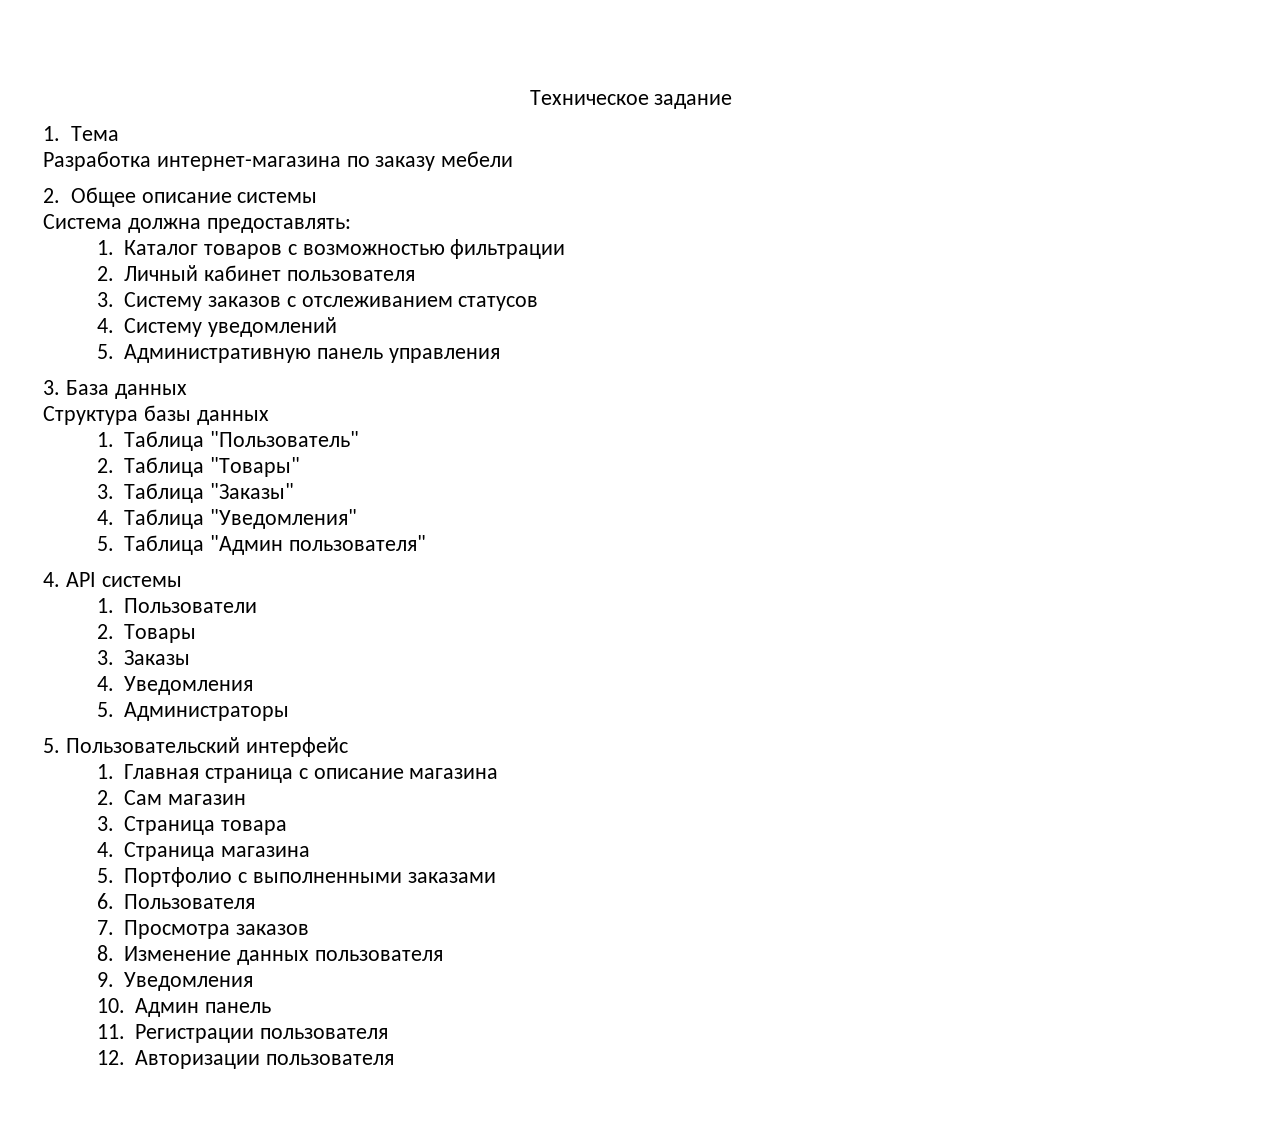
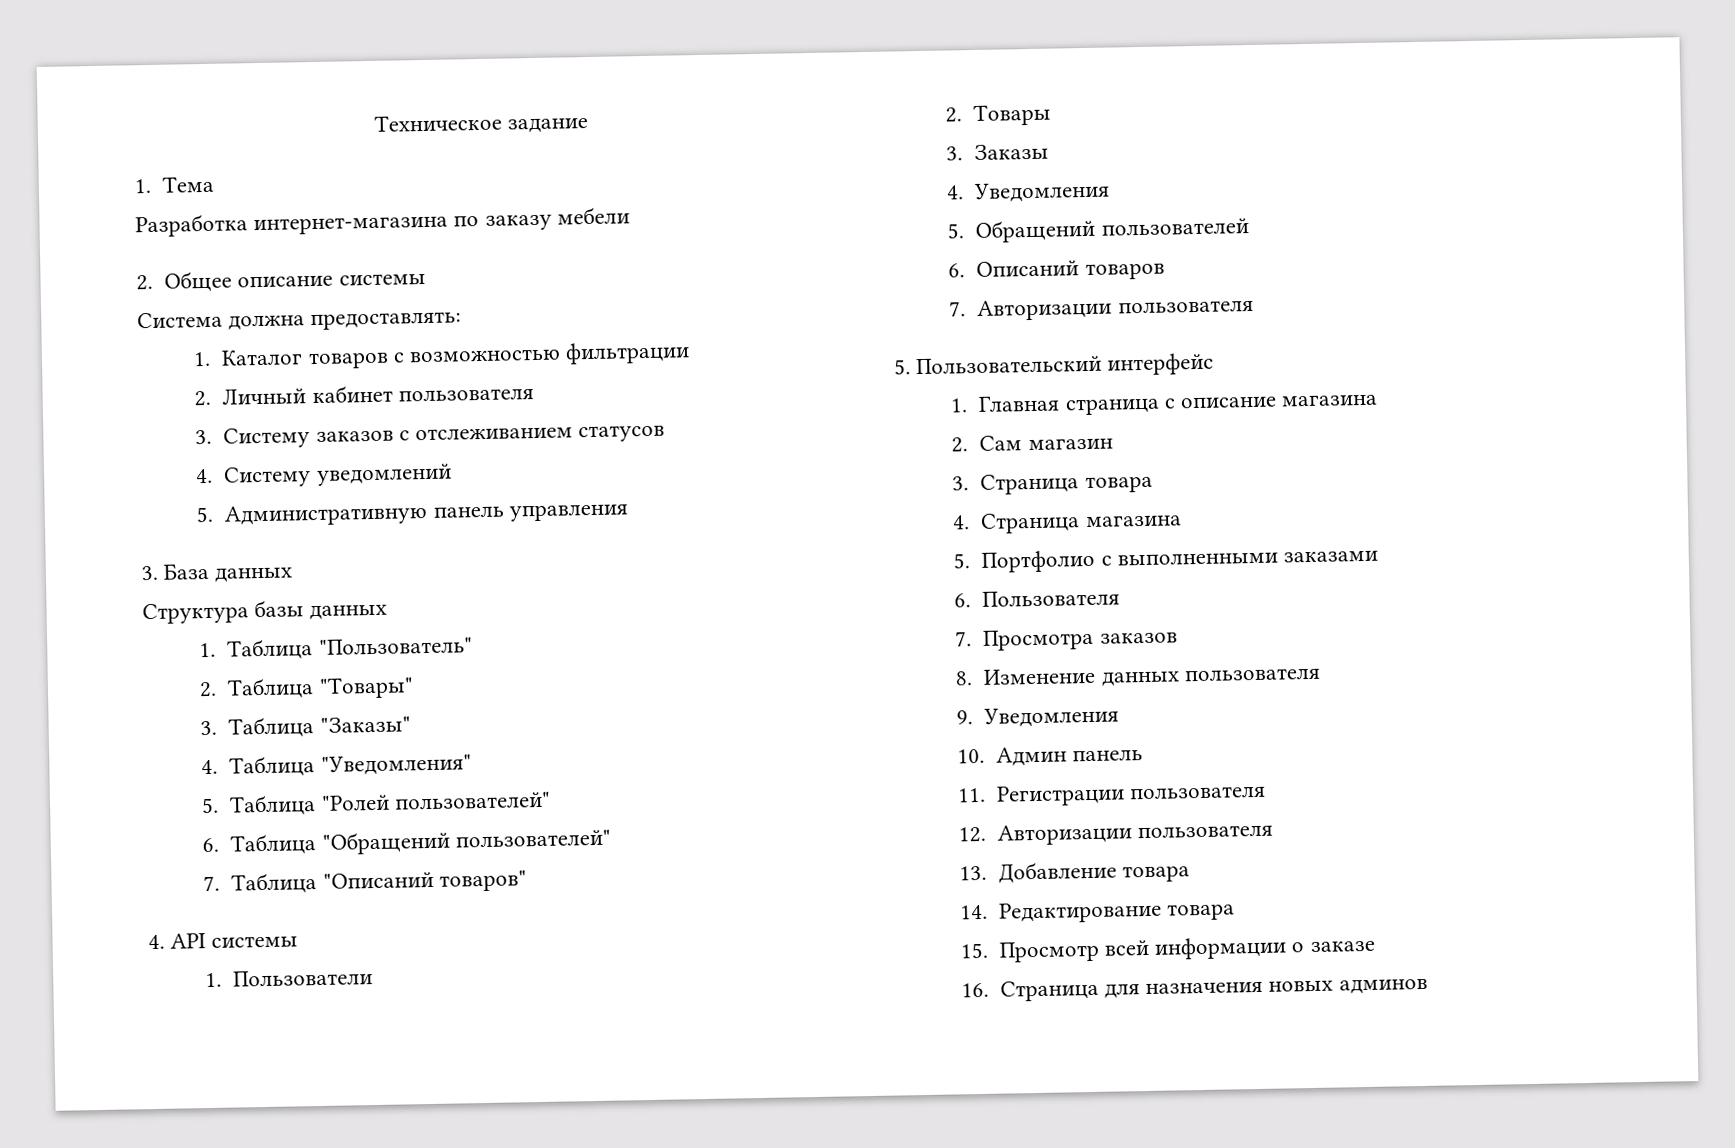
[210,535,426,555] "Админ пользователя" -> [320,791,551,811] [202,829,611,856] [203,870,527,895] "Ролей пользователей" // 6. Таблица "Обращений пользователей" // 7. Таблица "Описаний товаров"
[124,702,290,721] Администраторы -> [975,218,1249,243] [948,260,1165,281] [949,298,1254,321] Обращений пользователей // 6. Описаний товаров // 7. Авторизации пользователя
(395, 1059) none -> [959,860,1190,884] [960,900,1235,924] [960,936,1375,963] [961,977,1428,1002] // 13. Добавление товара // 14. Редактирование товара // 15. Просмотр всей информации о заказе // 16. Страница для назначения новых админов

